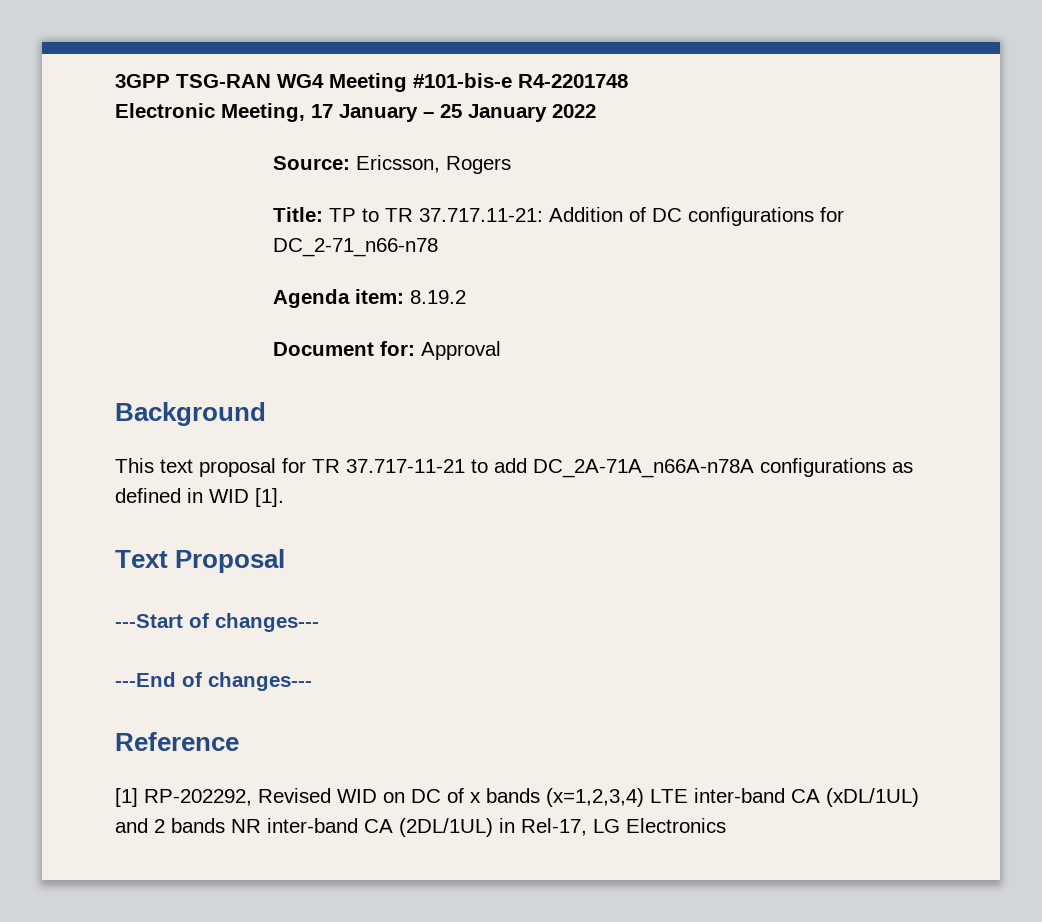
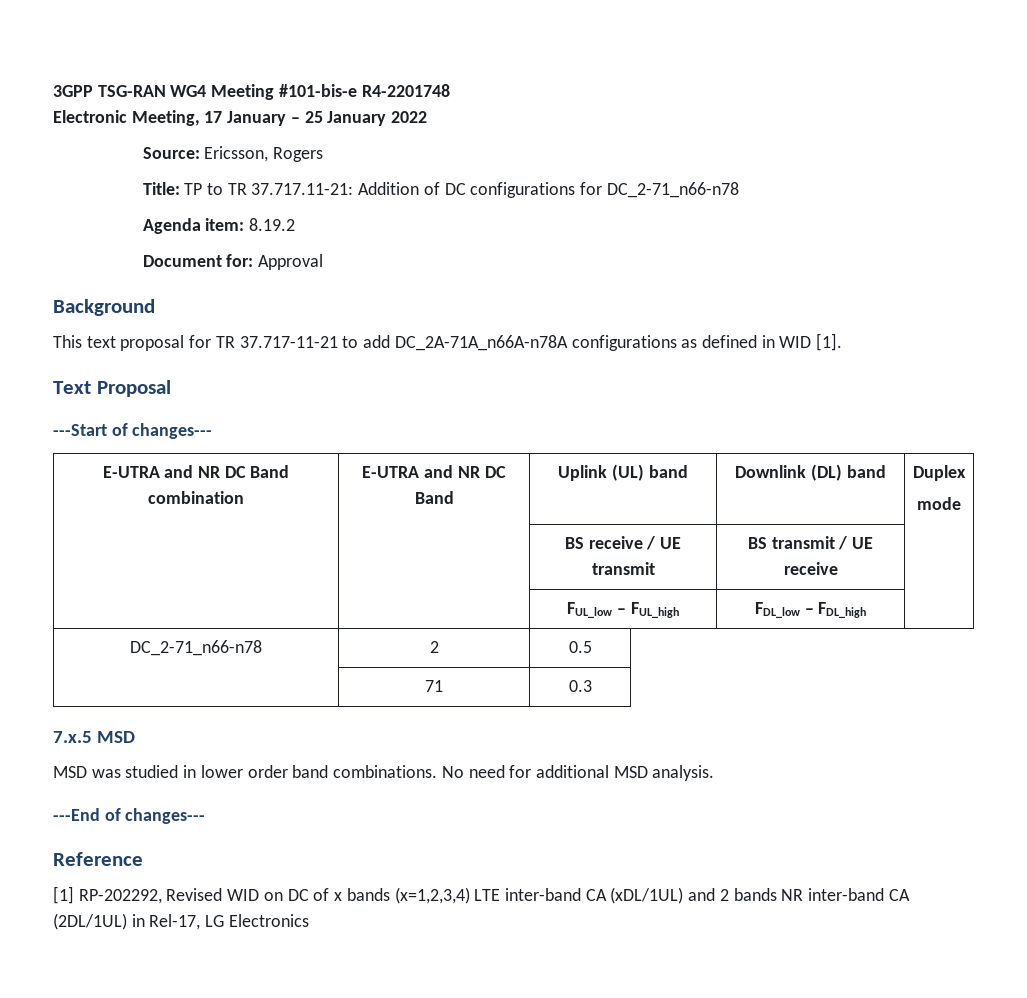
(319, 622) none -> [102,465,290,478] [148,491,244,504] [362,465,506,478] [414,491,454,504] [558,464,688,481] [735,464,886,481] [913,465,966,481] [917,497,961,510] [564,536,682,550] [591,562,655,575] [747,536,874,550] [783,562,838,575] [567,602,679,618] [754,602,867,618] [130,640,262,656] [429,641,439,653] [568,641,592,653] [425,680,443,692] [568,680,592,692] [53,731,135,743] [53,765,715,781] // E-UTRA and NR DC Band combination | E-UTRA and NR DC Band | Uplink (UL) band | Downlink (DL) band | Duplex // mode // | | BS receive / UE transmit | BS transmit / UE receive | // | | FUL_low – FUL_high | FDL_low – FDL_high | // DC_2-71_n66-n78 | 2 | 0.5 // | 71 | 0.3 // 7.x.5 MSD // MSD was studied in lower order band combinations. No need for additional MSD analysis.

